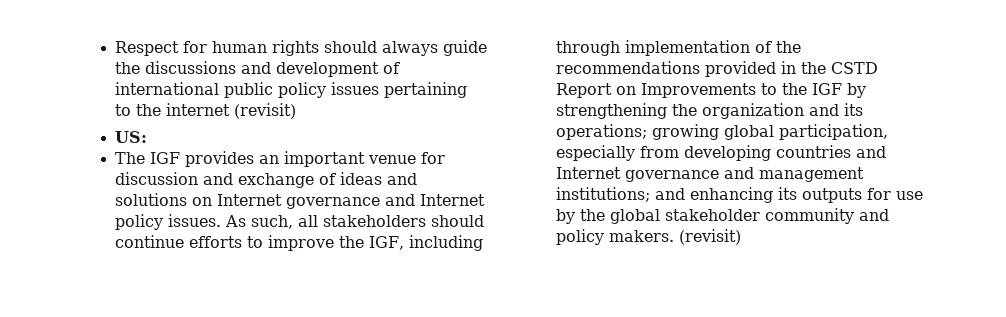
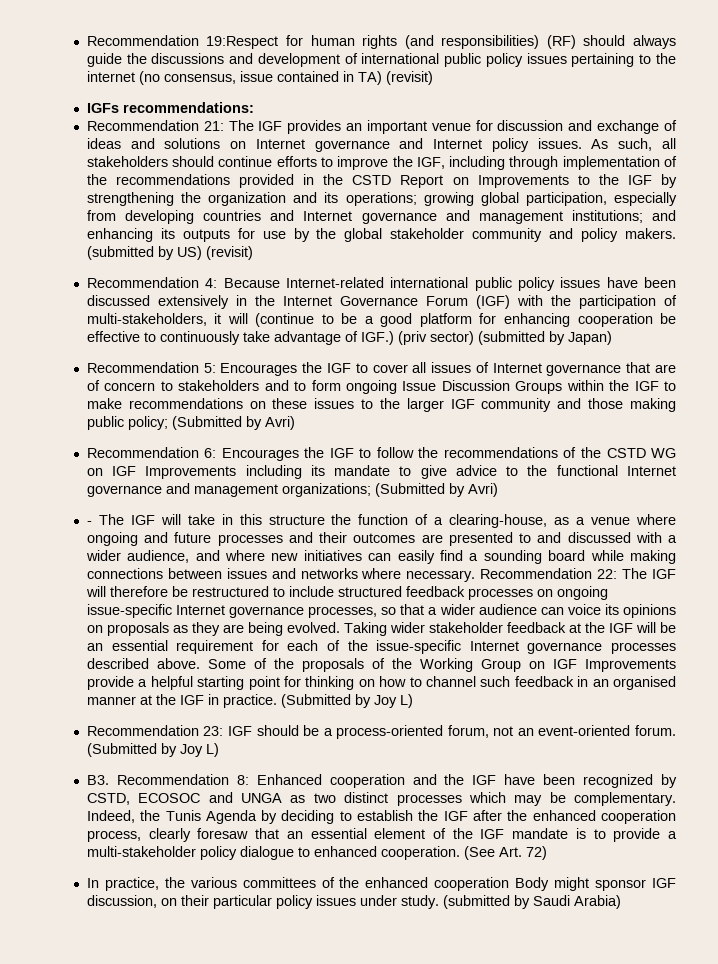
[115,41,180,56] Respect -> [86,35,279,49] Recommendation 19:Respect
(320, 48) none -> [404,35,576,49] (and responsibilities) (RF)
[234,103,297,119] [115,131,148,143] (revisit) // US: // -> [138,71,433,85] [86,102,254,113] [86,120,224,131] (no consensus, issue contained in TA) (revisit) // IGFs recommendations: // Recommendation 21:
[679,229,742,245] (revisit) -> [86,246,253,260] [86,277,676,291] [86,295,677,309] [86,313,677,327] [86,331,612,345] [86,362,676,376] [86,380,677,394] [86,398,676,412] [86,416,295,430] [86,447,677,461] [86,465,677,479] [86,483,498,497] [86,514,677,528] [86,532,677,546] [85,550,676,564] [86,568,677,582] [85,586,608,600] [86,604,676,618] [86,622,676,636] [86,640,676,654] [86,658,676,672] [86,676,676,690] [86,694,413,708] [86,725,676,739] [86,743,219,757] [86,774,677,788] [86,792,676,806] [86,810,676,824] [86,828,677,842] [86,846,547,860] [86,877,676,891] [86,895,621,909] (submitted by US) (revisit) // Recommendation 4: Because Internet-related international public policy issues have been discussed extensively in the Internet Governance Forum (IGF) with the participation of multi-stakeholders, it will (continue to be a good platform for enhancing cooperation be effective to continuously take advantage of IGF.) (priv sector) (submitted by Japan) // Recommendation 5: Encourages the IGF to cover all issues of Internet governance that are of concern to stakeholders and to form ongoing Issue Discussion Groups within the IGF to make recommendations on these issues to the larger IGF community and those making public policy; (Submitted by Avri) // Recommendation 6: Encourages the IGF to follow the recommendations of the CSTD WG on IGF Improvements including its mandate to give advice to the functional Internet governance and management organizations; (Submitted by Avri) // - The IGF will take in this structure the function of a clearing-house, as a venue where ongoing and future processes and their outcomes are presented to and discussed with a wider audience, and where new initiatives can easily find a sounding board while making connections between issues and networks where necessary. Recommendation 22: The IGF will therefore be restructured to include structured feedback processes on ongoing issue-specific Internet governance processes, so that a wider audience can voice its opinions on proposals as they are being evolved. Taking wider stakeholder feedback at the IGF will be an essential requirement for each of the issue-specific Internet governance processes described above. Some of the proposals of the Working Group on IGF Improvements provide a helpful starting point for thinking on how to channel such feedback in an organised manner at the IGF in practice. (Submitted by Joy L) // Recommendation 23: IGF should be a process-oriented forum, not an event-oriented forum. (Submitted by Joy L) // B3. Recommendation 8: Enhanced cooperation and the IGF have been recognized by CSTD, ECOSOC and UNGA as two distinct processes which may be complementary. Indeed, the Tunis Agenda by deciding to establish the IGF after the enhanced cooperation process, clearly foresaw that an essential element of the IGF mandate is to provide a multi-stakeholder policy dialogue to enhanced cooperation. (See Art. 72) // In practice, the various committees of the enhanced cooperation Body might sponsor IGF discussion, on their particular policy issues under study. (submitted by Saudi Arabia)

